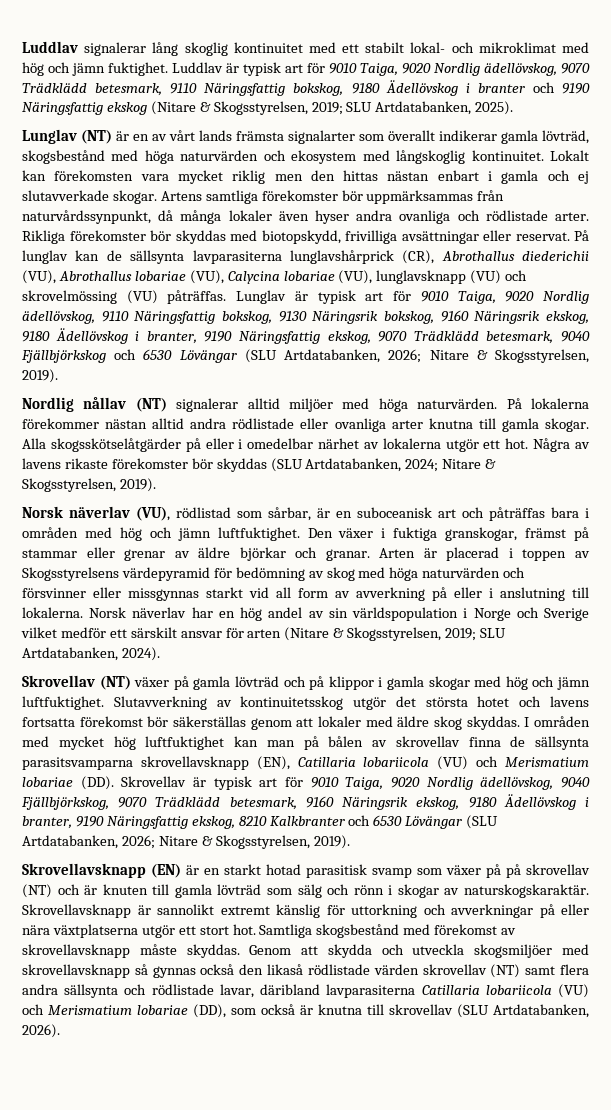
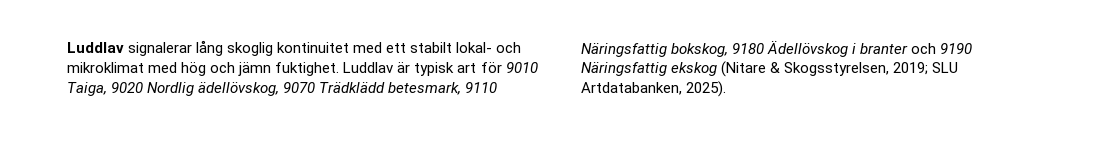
[22,129,589,144] [22,150,590,164] [22,170,589,184] [22,190,505,204] [22,210,589,224] [22,230,589,244] [22,250,589,264] [22,270,528,284] [22,290,590,304] [22,310,590,324] [22,328,591,344] [21,349,589,363] [22,369,58,383] [22,397,589,412] [22,418,589,432] [22,438,590,452] [22,458,497,472] [22,478,156,492] [22,506,589,521] [22,527,590,541] [22,547,591,561] [22,567,526,581] [22,587,589,601] [22,607,589,621] [21,627,507,641] [22,647,160,661] [22,675,591,690] [22,696,589,710] [22,716,591,730] [22,736,589,750] [22,756,590,770] [22,776,590,790] [21,794,589,810] [22,815,499,829] [22,835,350,849] [22,863,590,878] [22,884,589,898] [22,904,589,918] [22,924,517,938] [22,944,589,958] [22,964,589,978] [22,984,589,998] [22,1004,589,1018] [22,1024,60,1038] // Lunglav (NT) är en av vårt lands främsta signalarter som överallt indikerar gamla lövträd, skogsbestånd med höga naturvärden och ekosystem med långskoglig kontinuitet. Lokalt kan förekomsten vara mycket riklig men den hittas nästan enbart i gamla och ej slutavverkade skogar. Artens samtliga förekomster bör uppmärksammas från naturvårdssynpunkt, då många lokaler även hyser andra ovanliga och rödlistade arter. Rikliga förekomster bör skyddas med biotopskydd, frivilliga avsättningar eller reservat. På lunglav kan de sällsynta lavparasiterna lunglavshårprick (CR), Abrothallus diederichii (VU), Abrothallus lobariae (VU), Calycina lobariae (VU), lunglavsknapp (VU) och skrovelmössing (VU) påträffas. Lunglav är typisk art för 9010 Taiga, 9020 Nordlig ädellövskog, 9110 Näringsfattig bokskog, 9130 Näringsrik bokskog, 9160 Näringsrik ekskog, 9180 Ädellövskog i branter, 9190 Näringsfattig ekskog, 9070 Trädklädd betesmark, 9040 Fjällbjörkskog och 6530 Lövängar (SLU Artdatabanken, 2026; Nitare & Skogsstyrelsen, 2019). // Nordlig nållav (NT) signalerar alltid miljöer med höga naturvärden. På lokalerna förekommer nästan alltid andra rödlistade eller ovanliga arter knutna till gamla skogar. Alla skogsskötselåtgärder på eller i omedelbar närhet av lokalerna utgör ett hot. Några av lavens rikaste förekomster bör skyddas (SLU Artdatabanken, 2024; Nitare & Skogsstyrelsen, 2019). // Norsk näverlav (VU), rödlistad som sårbar, är en suboceanisk art och påträffas bara i områden med hög och jämn luftfuktighet. Den växer i fuktiga granskogar, främst på stammar eller grenar av äldre björkar och granar. Arten är placerad i toppen av Skogsstyrelsens värdepyramid för bedömning av skog med höga naturvärden och försvinner eller missgynnas starkt vid all form av avverkning på eller i anslutning till lokalerna. Norsk näverlav har en hög andel av sin världspopulation i Norge och Sverige vilket medför ett särskilt ansvar för arten (Nitare & Skogsstyrelsen, 2019; SLU Artdatabanken, 2024). // Skrovellav (NT) växer på gamla lövträd och på klippor i gamla skogar med hög och jämn luftfuktighet. Slutavverkning av kontinuitetsskog utgör det största hotet och lavens fortsatta förekomst bör säkerställas genom att lokaler med äldre skog skyddas. I områden med mycket hög luftfuktighet kan man på bålen av skrovellav finna de sällsynta parasitsvamparna skrovellavsknapp (EN), Catillaria lobariicola (VU) och Merismatium lobariae (DD). Skrovellav är typisk art för 9010 Taiga, 9020 Nordlig ädellövskog, 9040 Fjällbjörkskog, 9070 Trädklädd betesmark, 9160 Näringsrik ekskog, 9180 Ädellövskog i branter, 9190 Näringsfattig ekskog, 8210 Kalkbranter och 6530 Lövängar (SLU Artdatabanken, 2026; Nitare & Skogsstyrelsen, 2019). // Skrovellavsknapp (EN) är en starkt hotad parasitisk svamp som växer på på skrovellav (NT) och är knuten till gamla lövträd som sälg och rönn i skogar av naturskogskaraktär. Skrovellavsknapp är sannolikt extremt känslig för uttorkning och avverkningar på eller nära växtplatserna utgör ett stort hot. Samtliga skogsbestånd med förekomst av skrovellavsknapp måste skyddas. Genom att skydda och utveckla skogsmiljöer med skrovellavsknapp så gynnas också den likaså rödlistade värden skrovellav (NT) samt flera andra sällsynta och rödlistade lavar, däribland lavparasiterna Catillaria lobariicola (VU) och Merismatium lobariae (DD), som också är knutna till skrovellav (SLU Artdatabanken, 2026). -> (727, 89) none

